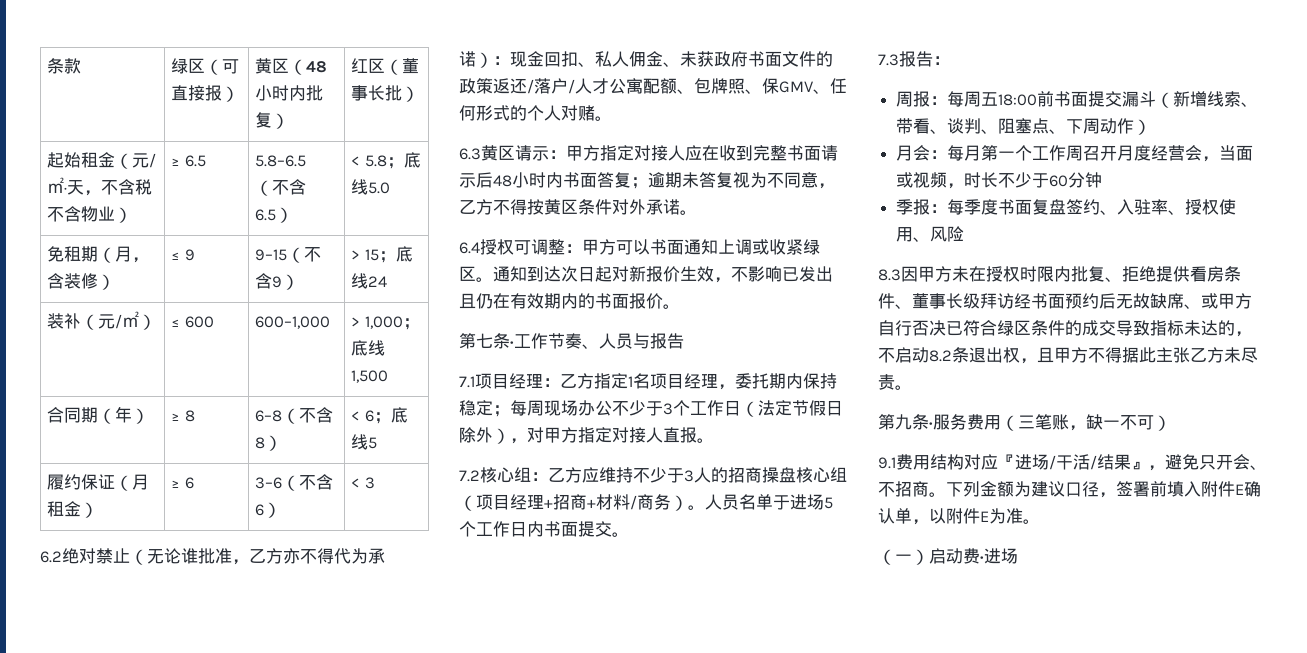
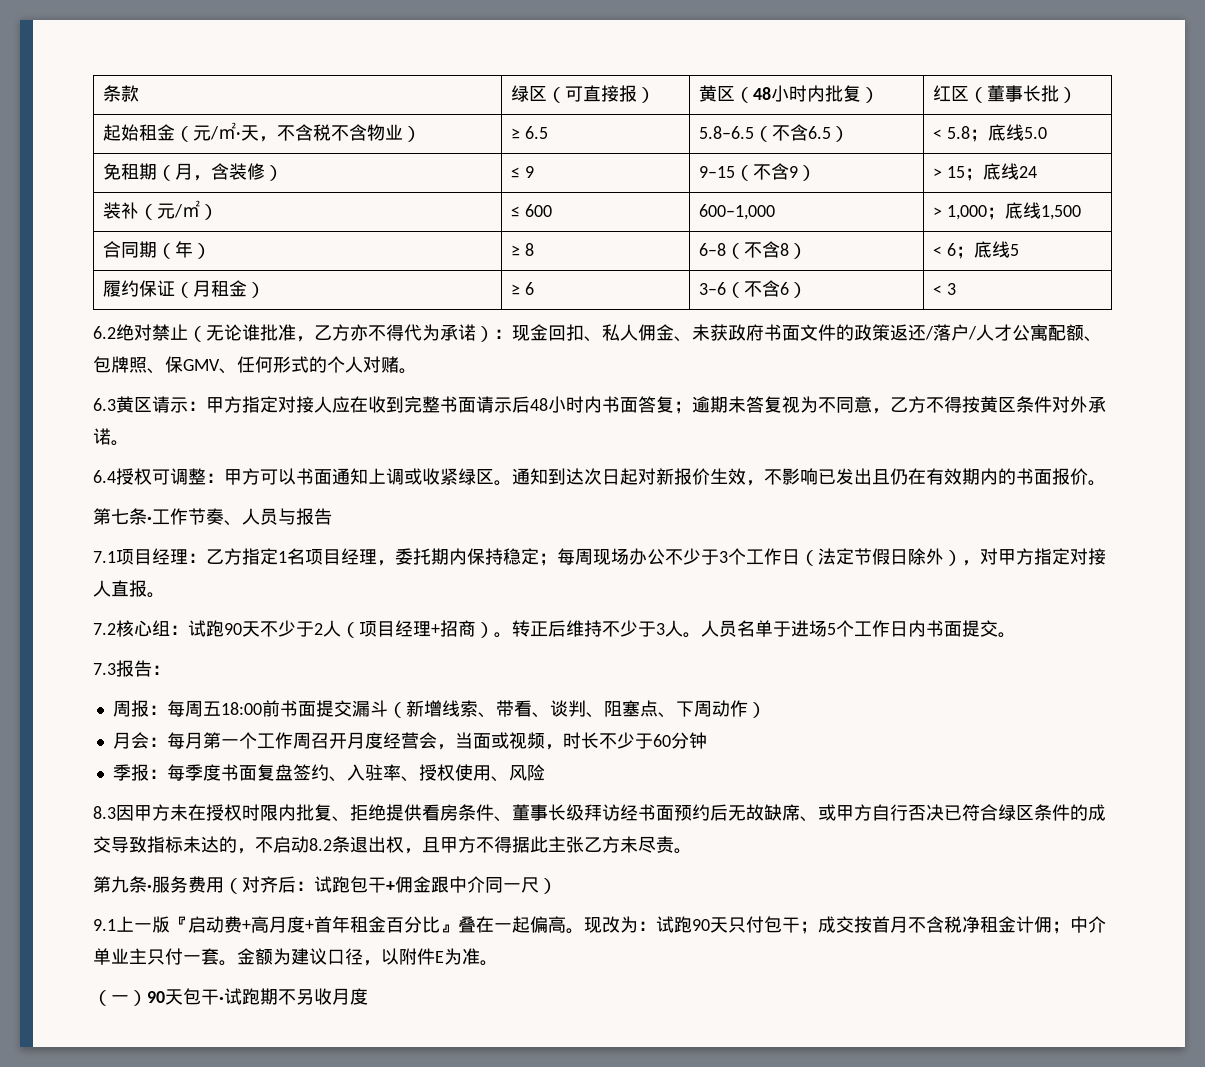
[548,467,847,483] 乙方应维持不少于3人的招商操盘核心组 -> [188,620,341,637] 试跑90天不少于2人
[587,494,688,511] +材料/商务） -> [476,620,683,638] ）。转正后维持不少于3人
[1018,414,1171,431] [878,454,1267,471] [878,481,1261,498] [878,508,912,524] 三笔账，缺一不可） // 9.1费用结构对应『进场/干活/结果』，避免只开会、不招商。下列金额为建议口径，签署前填入附件E确认单 -> [242,876,557,894] [93,916,1106,934] [93,948,363,966] 对齐后：试跑包干+佣金跟中介同一尺） // 9.1上一版『启动费+高月度+首年租金百分比』叠在一起偏高。现改为：试跑90天只付包干；成交按首月不含税净租金计佣；中介单业主只付一套。金额为建议口径
[929,548,1018,564] 启动费·进场 -> [147,988,368,1005] 90天包干·试跑期不另收月度

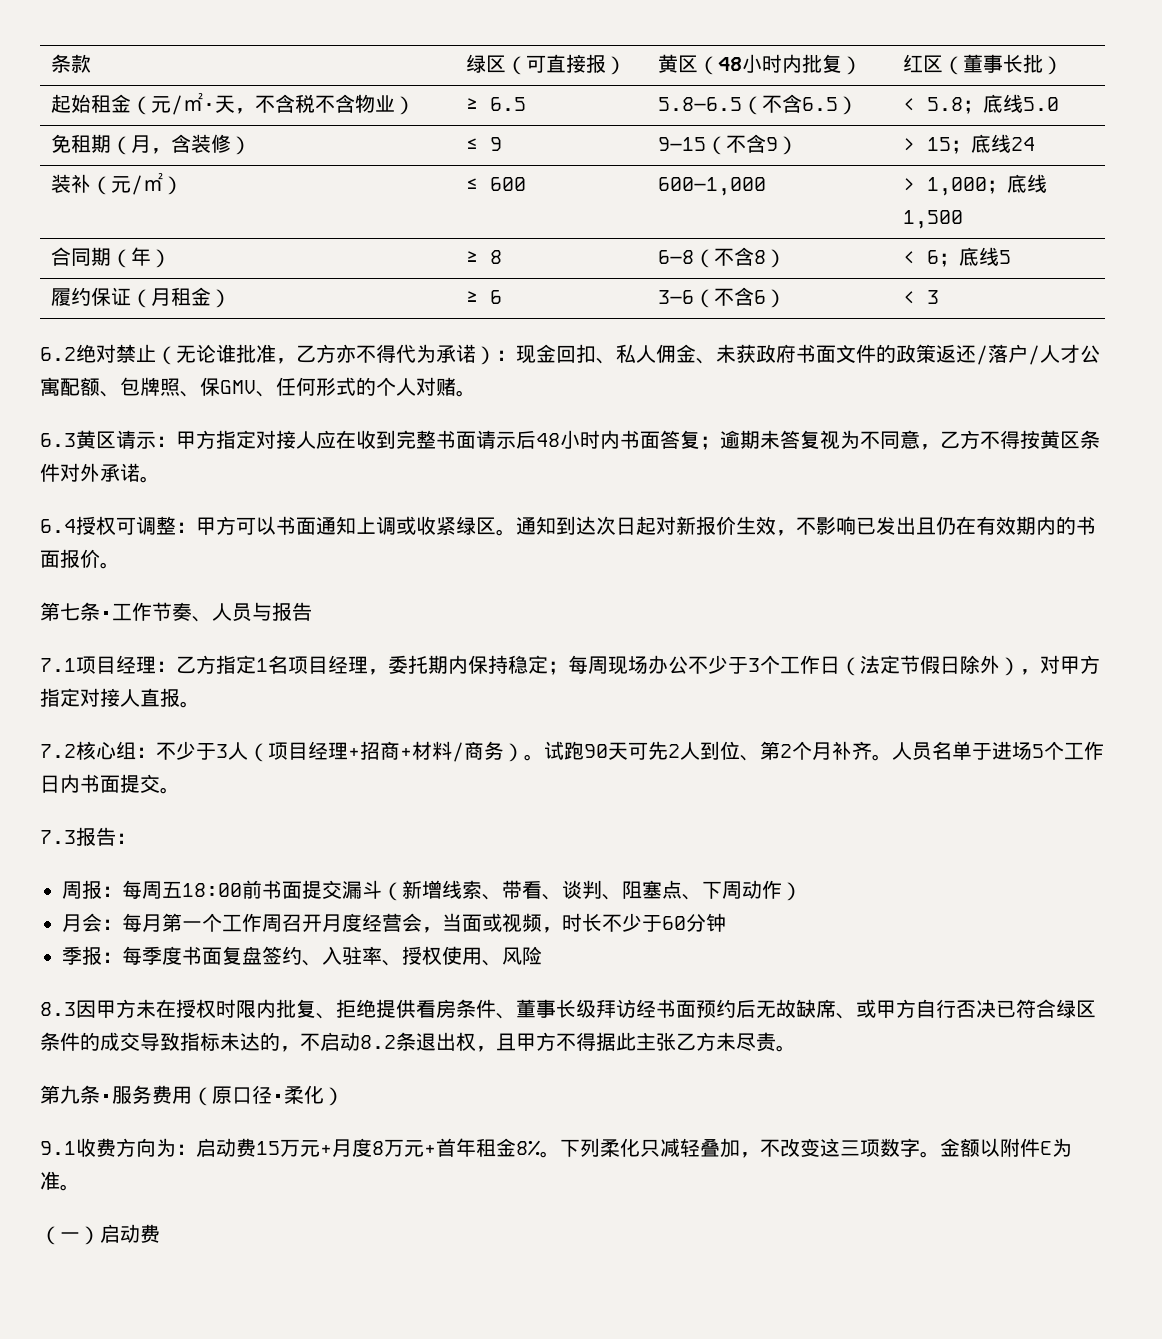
[188,620,323,637] 试跑90天不少于2 -> [156,741,228,760] 不少于3
[476,620,683,638] ）。转正后维持不少于3人 -> [400,741,872,762] +材料/商务）。试跑90天可先2人到位、第2个月补齐
[242,876,557,894] [93,916,1106,934] [93,948,381,966] 对齐后：试跑包干+佣金跟中介同一尺） // 9.1上一版『启动费+高月度+首年租金百分比』叠在一起偏高。现改为：试跑90天只付包干；成交按首月不含税净租金计佣；中介单业主只付一套。金额为建议口径， -> [212,1085,344,1106] [40,1138,980,1158] 原口径·柔化） // 9.1收费方向为：启动费15万元+月度8万元+首年租金8%。下列柔化只减轻叠加，不改变这三项数字。金额
[147,988,368,1005] 90天包干·试跑期不另收月度 -> [100,1224,160,1243] 启动费

